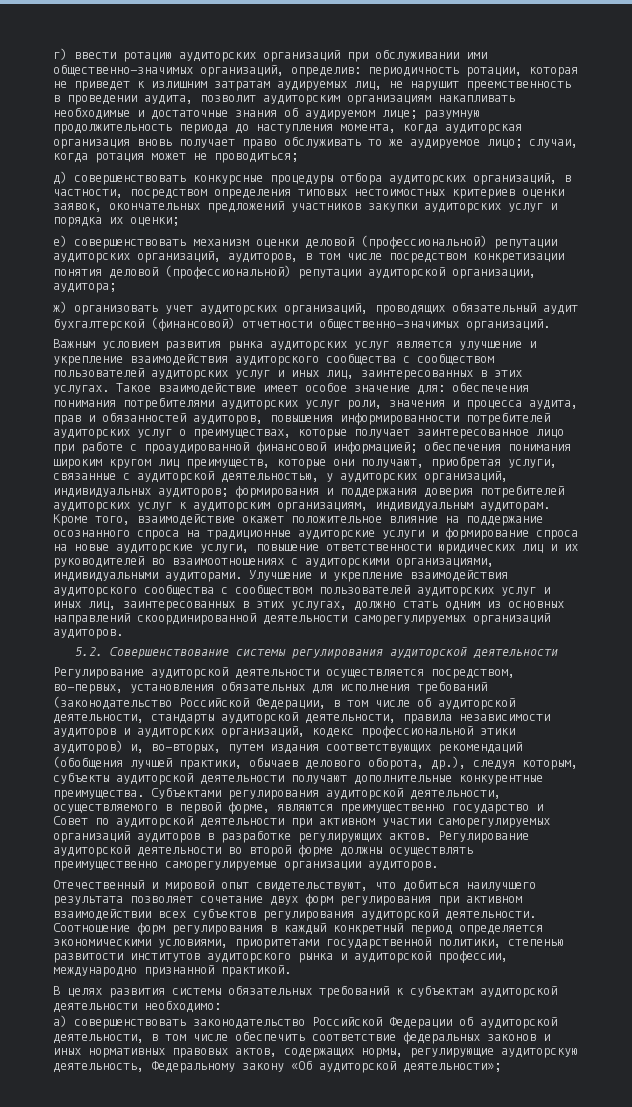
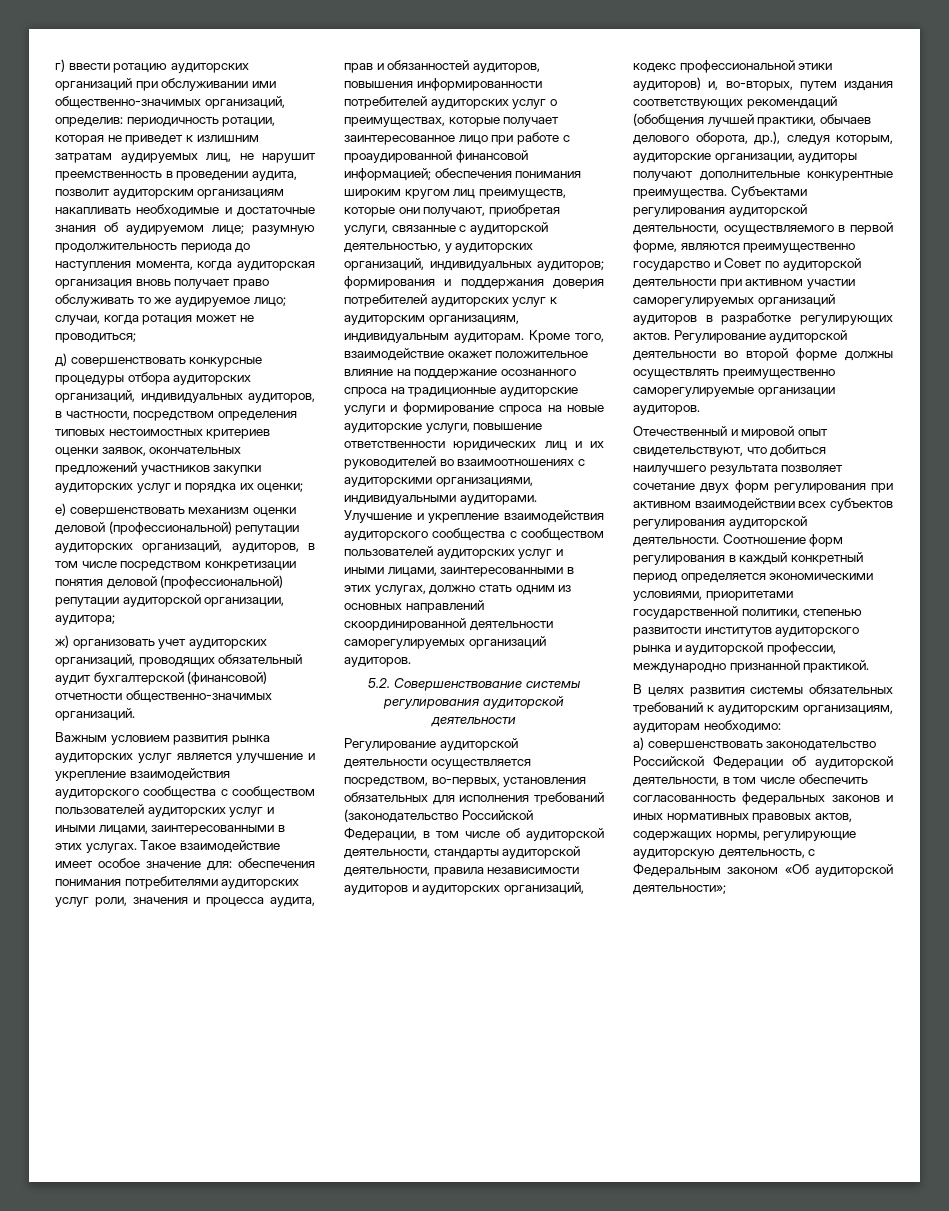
(557, 179) none -> [140,393,315,403] индивидуальных аудиторов,
[291,370,473,380] иных лиц, заинтересованных -> [55,825,275,835] иными лицами, заинтересованными
[53,601,235,611] иных лиц, заинтересованных -> [344,567,564,577] иными лицами, заинтересованными
[53,772,284,785] субъекты аудиторской деятельности -> [633,153,858,163] аудиторские организации, аудиторы
[410,985,557,998] [53,1003,137,1013] субъектам аудиторской деятельности -> [718,705,893,715] [633,723,700,733] аудиторским организациям, аудиторам
[312,1034,396,1041] соответствие -> [633,795,736,802] согласованность
[151,1061,284,1073] Федеральному закону -> [808,849,816,856] [633,863,779,877] с Федеральным законом

